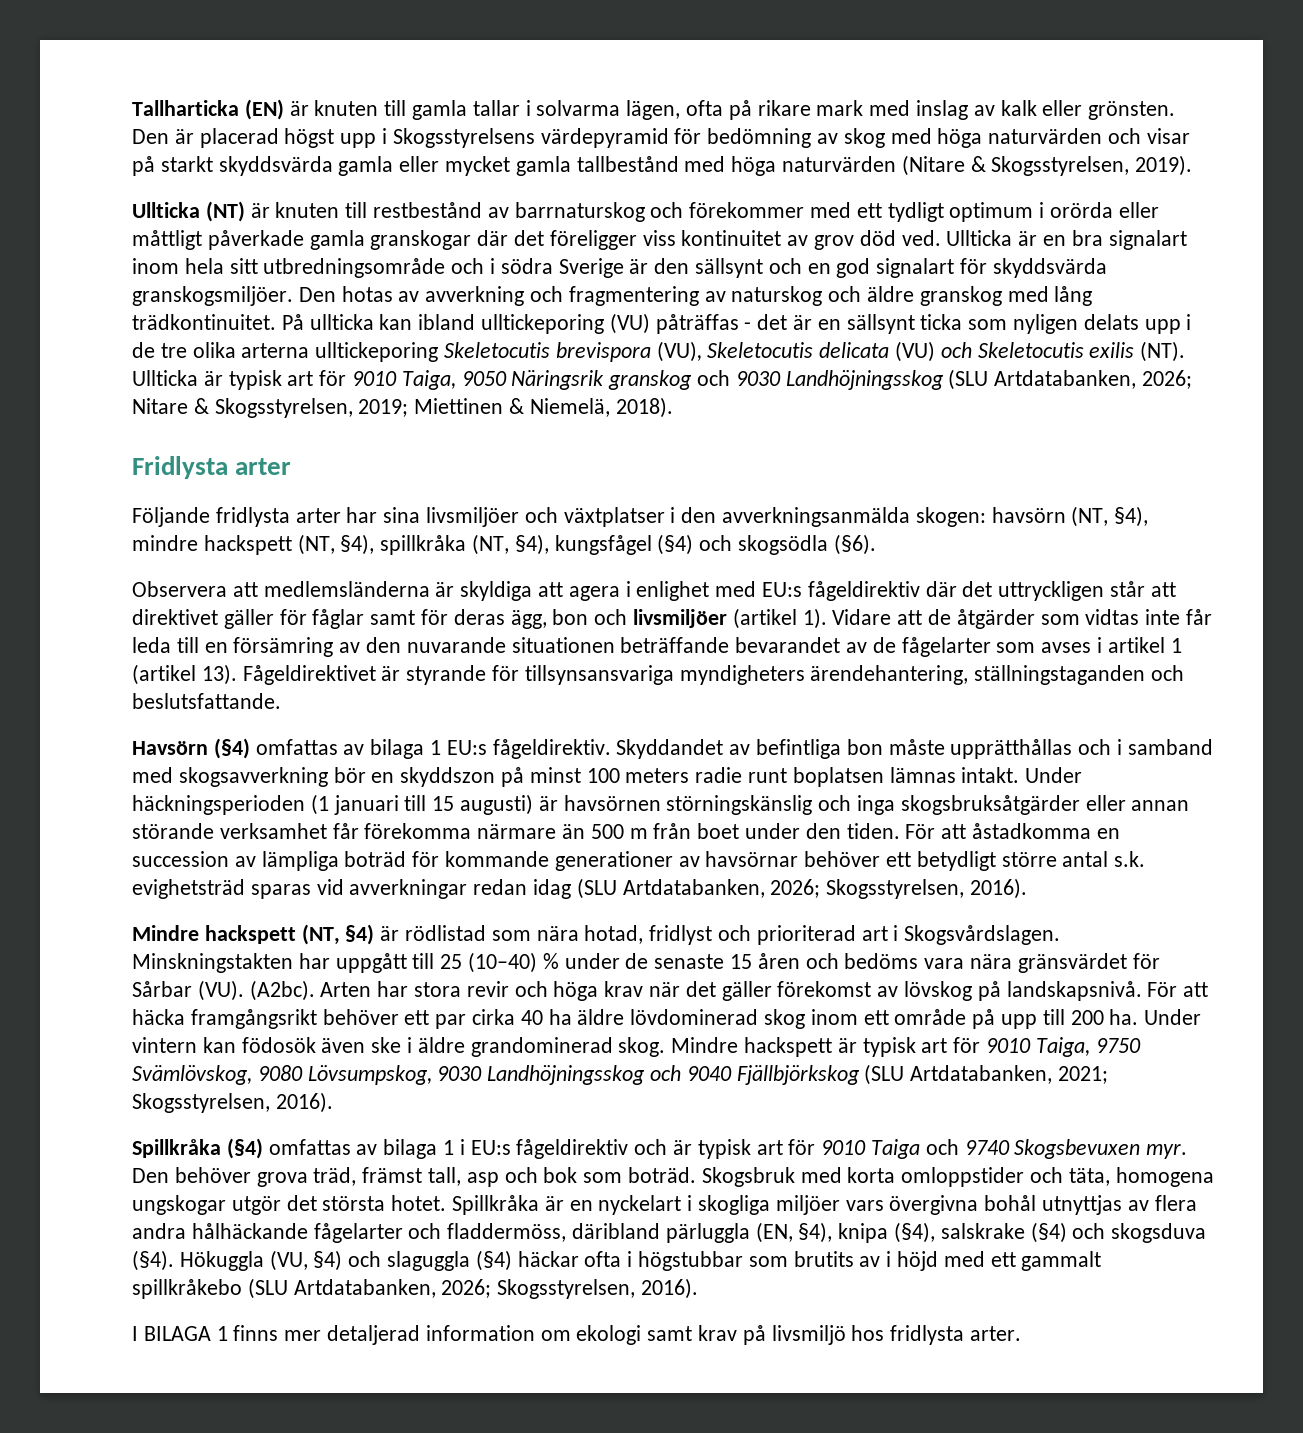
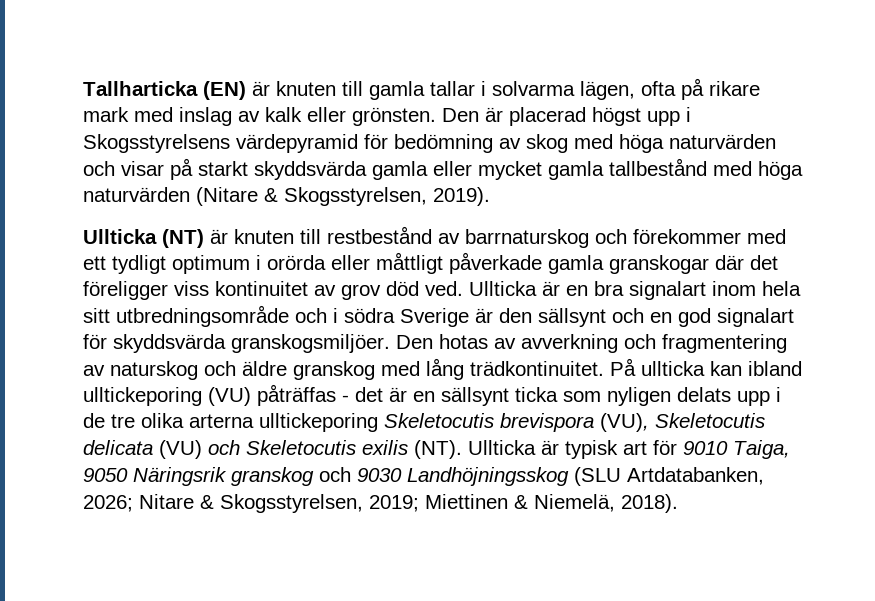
[132,456,292,479] [132,506,1149,527] [132,534,876,555] [132,581,1176,601] [132,608,1213,629] [132,637,1182,657] [132,664,1185,685] [132,693,281,709] [132,738,1213,759] [132,767,1083,787] [132,794,1190,815] [132,823,1120,839] [132,851,1146,871] [132,878,1028,899] [132,924,1061,945] [132,952,1160,973] [132,980,1209,1001] [132,1009,1202,1029] [132,1037,1141,1057] [132,1064,1109,1085] [132,1092,333,1113] [132,1138,1188,1159] [132,1167,1214,1187] [132,1195,1197,1215] [132,1222,1207,1243] [132,1250,1102,1271] [132,1278,699,1299] [132,1325,1022,1345] // Fridlysta arter // Följande fridlysta arter har sina livsmiljöer och växtplatser i den avverkningsanmälda skogen: havsörn (NT, §4), mindre hackspett (NT, §4), spillkråka (NT, §4), kungsfågel (§4) och skogsödla (§6). // Observera att medlemsländerna är skyldiga att agera i enlighet med EU:s fågeldirektiv där det uttryckligen står att direktivet gäller för fåglar samt för deras ägg, bon och livsmiljöer (artikel 1). Vidare att de åtgärder som vidtas inte får leda till en försämring av den nuvarande situationen beträffande bevarandet av de fågelarter som avses i artikel 1 (artikel 13). Fågeldirektivet är styrande för tillsynsansvariga myndigheters ärendehantering, ställningstaganden och beslutsfattande. // Havsörn (§4) omfattas av bilaga 1 EU:s fågeldirektiv. Skyddandet av befintliga bon måste upprätthållas och i samband med skogsavverkning bör en skyddszon på minst 100 meters radie runt boplatsen lämnas intakt. Under häckningsperioden (1 januari till 15 augusti) är havsörnen störningskänslig och inga skogsbruksåtgärder eller annan störande verksamhet får förekomma närmare än 500 m från boet under den tiden. För att åstadkomma en succession av lämpliga boträd för kommande generationer av havsörnar behöver ett betydligt större antal s.k. evighetsträd sparas vid avverkningar redan idag (SLU Artdatabanken, 2026; Skogsstyrelsen, 2016). // Mindre hackspett (NT, §4) är rödlistad som nära hotad, fridlyst och prioriterad art i Skogsvårdslagen. Minskningstakten har uppgått till 25 (10–40) % under de senaste 15 åren och bedöms vara nära gränsvärdet för Sårbar (VU). (A2bc). Arten har stora revir och höga krav när det gäller förekomst av lövskog på landskapsnivå. För att häcka framgångsrikt behöver ett par cirka 40 ha äldre lövdominerad skog inom ett område på upp till 200 ha. Under vintern kan födosök även ske i äldre grandominerad skog. Mindre hackspett är typisk art för 9010 Taiga, 9750 Svämlövskog, 9080 Lövsumpskog, 9030 Landhöjningsskog och 9040 Fjällbjörkskog (SLU Artdatabanken, 2021; Skogsstyrelsen, 2016). // Spillkråka (§4) omfattas av bilaga 1 i EU:s fågeldirektiv och är typisk art för 9010 Taiga och 9740 Skogsbevuxen myr. Den behöver grova träd, främst tall, asp och bok som boträd. Skogsbruk med korta omloppstider och täta, homogena ungskogar utgör det största hotet. Spillkråka är en nyckelart i skogliga miljöer vars övergivna bohål utnyttjas av flera andra hålhäckande fågelarter och fladdermöss, däribland pärluggla (EN, §4), knipa (§4), salskrake (§4) och skogsduva (§4). Hökuggla (VU, §4) och slaguggla (§4) häckar ofta i högstubbar som brutits av i höjd med ett gammalt spillkråkebo (SLU Artdatabanken, 2026; Skogsstyrelsen, 2016). // I BILAGA 1 finns mer detaljerad information om ekologi samt krav på livsmiljö hos fridlysta arter. -> (678, 503) none

